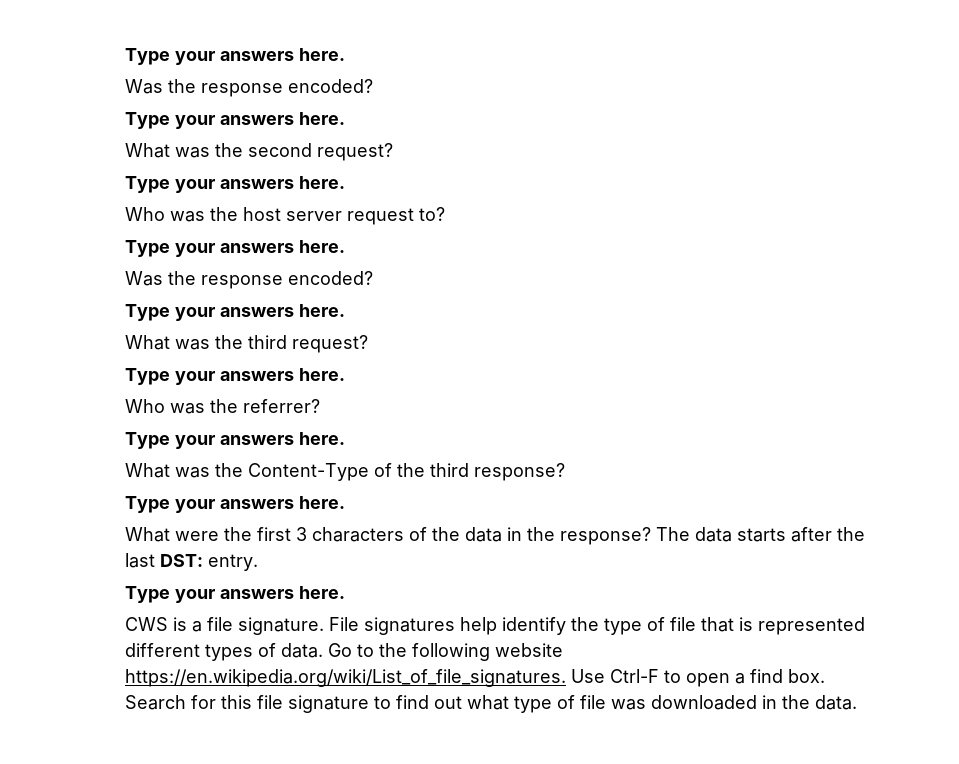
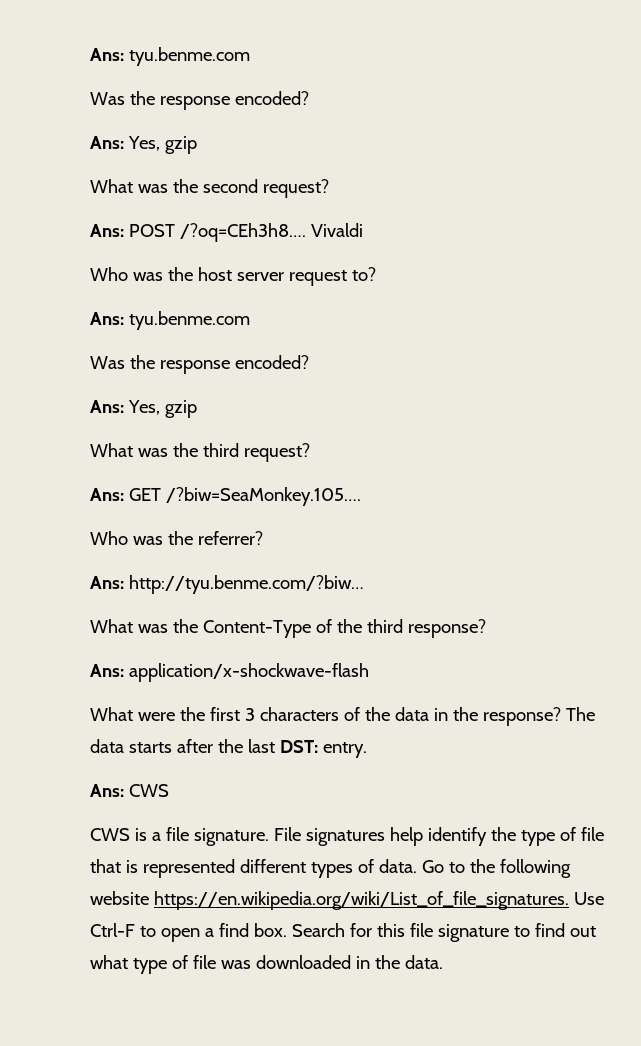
[124,48,345,65] [124,79,373,97] [124,112,345,129] Type your answers here. // Was the response encoded? // Type your answers here. -> [90,47,251,66] [90,91,310,110] [90,136,198,154] Ans: tyu.benme.com // Was the response encoded? // Ans: Yes, gzip
[124,176,345,193] Type your answers here. -> [90,223,364,242] Ans: POST /?oq=CEh3h8…. Vivaldi
[124,240,345,257] [124,271,373,289] [124,304,345,321] Type your answers here. // Was the response encoded? // Type your answers here. -> [90,311,251,330] [90,355,310,374] [90,400,198,418] Ans: tyu.benme.com // Was the response encoded? // Ans: Yes, gzip
[124,368,345,385] Type your answers here. -> [90,487,362,506] Ans: GET /?biw=SeaMonkey.105….
[124,432,345,449] Type your answers here. -> [90,575,365,594] Ans: http://tyu.benme.com/?biw…
[124,496,345,513] Type your answers here. -> [90,663,370,682] Ans: application/x-shockwave-flash
[124,586,345,603] Type your answers here. -> [90,784,170,797] Ans: CWS

